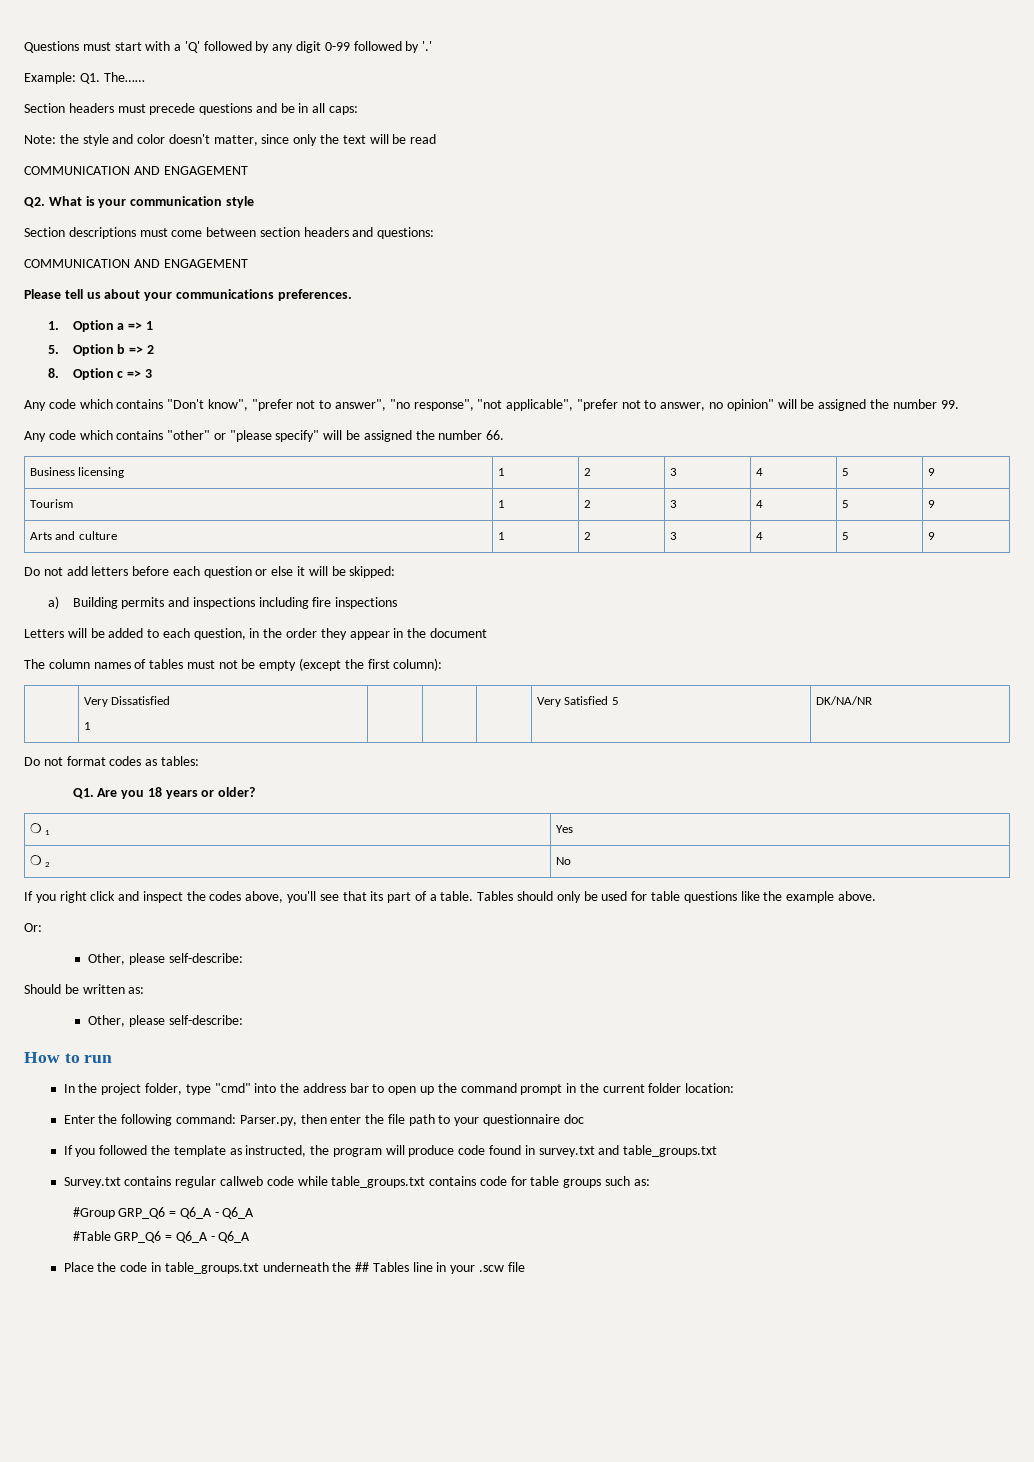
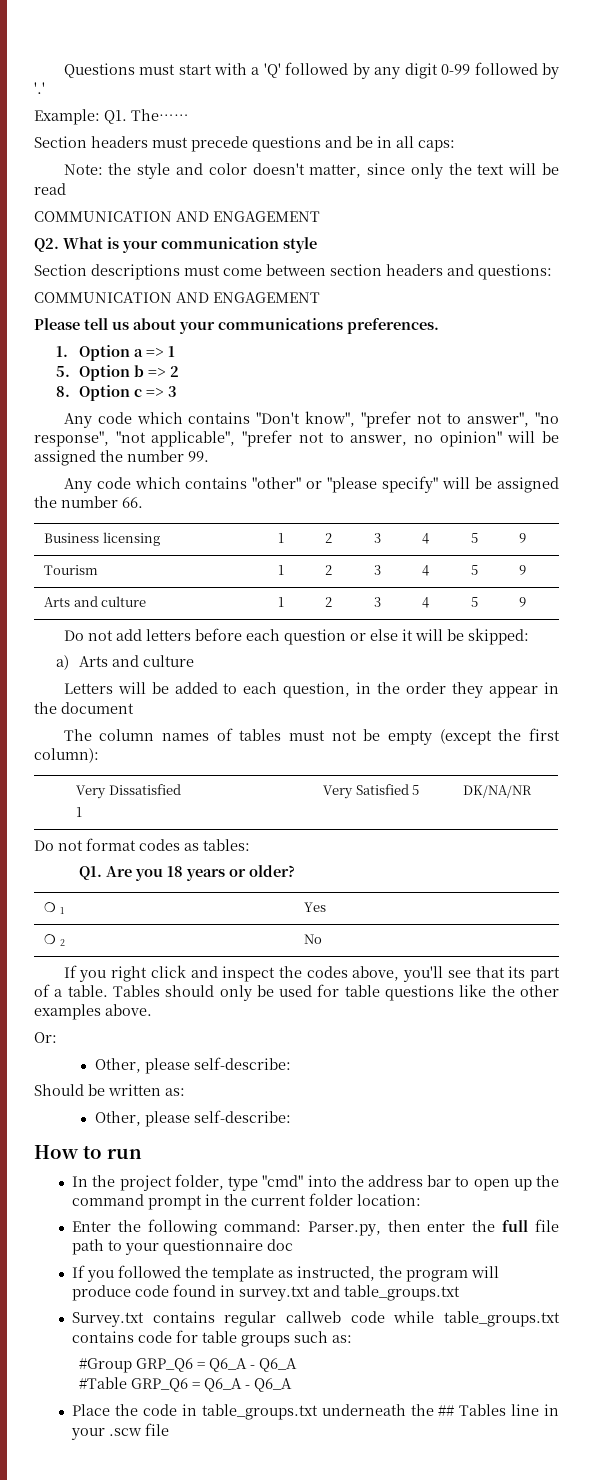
[72,597,398,609] Building permits and inspections including fire inspections -> [78,655,194,667] Arts and culture
[786,891,835,903] example -> [520,985,560,997] [34,1004,101,1020] other examples
(385, 1119) none -> [502,1220,529,1232] full

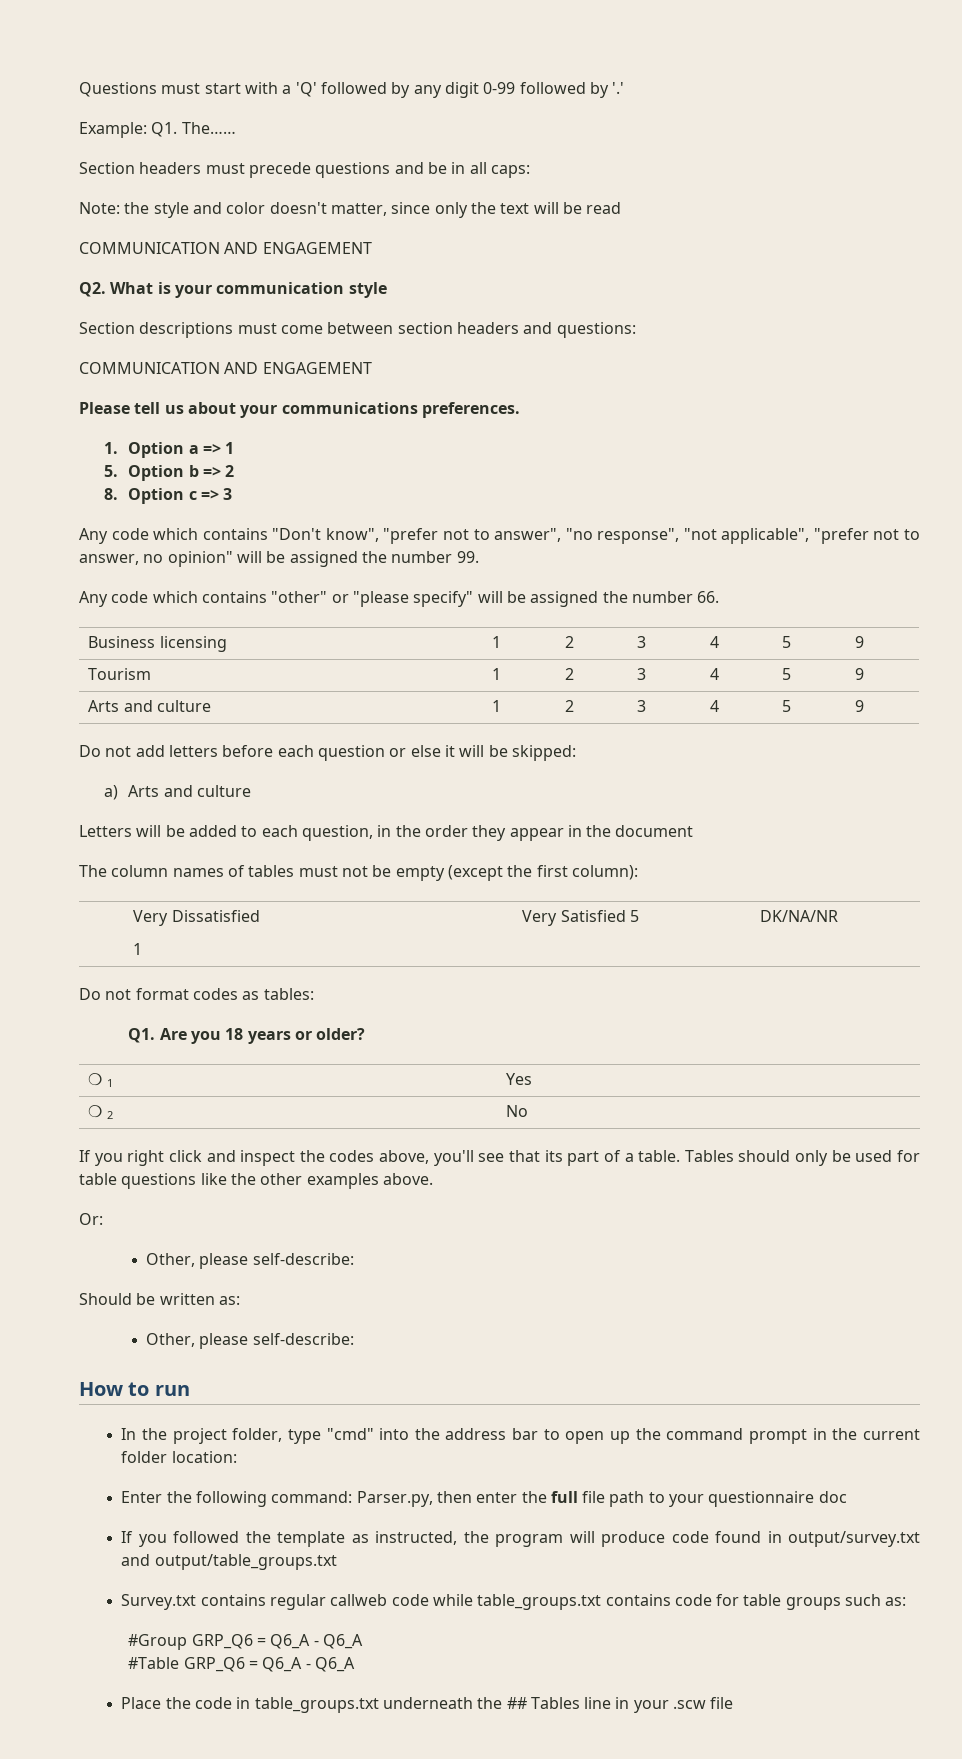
[239,1285,461,1301] survey.txt and table_groups.txt -> [788,1531,921,1547] [121,1554,337,1570] output/survey.txt and output/table_groups.txt

